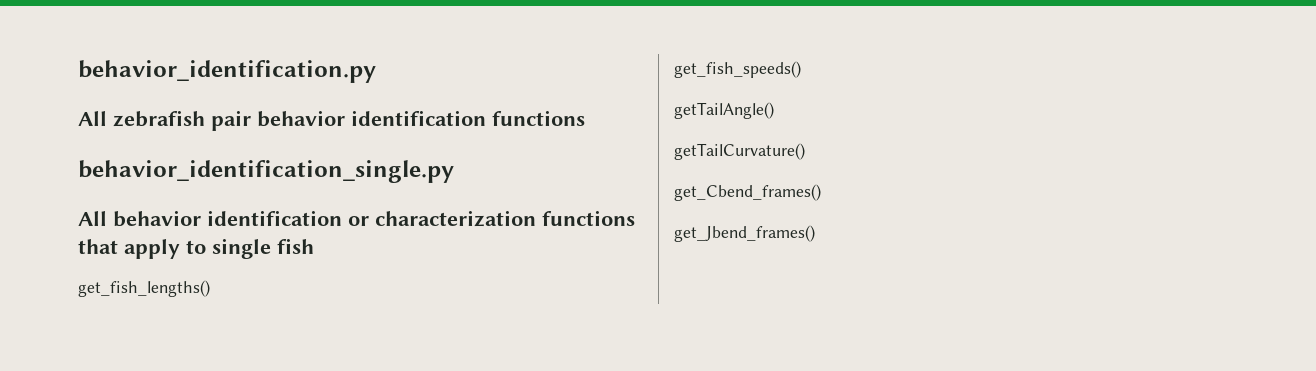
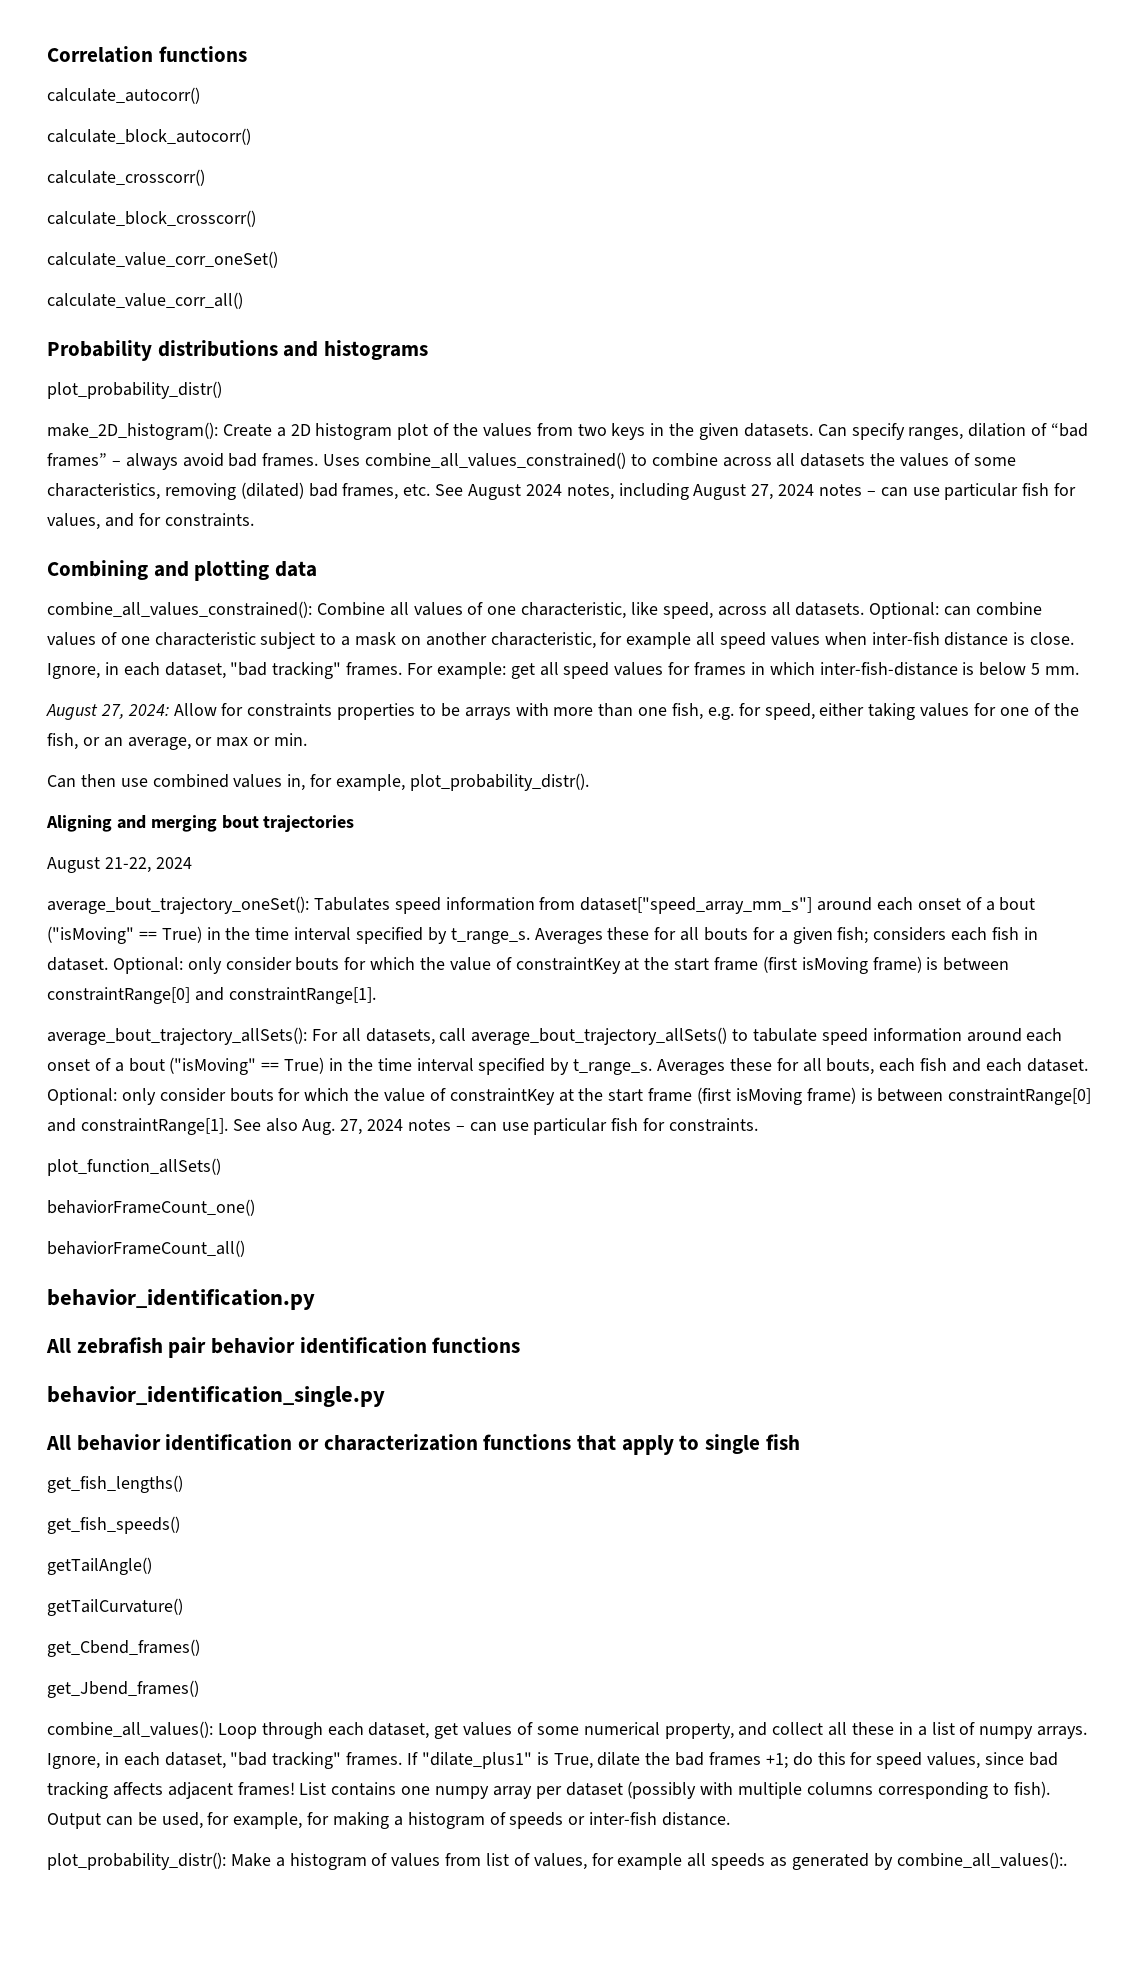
(78, 71) none -> [47,46,247,63] [47,87,200,104] [47,128,251,145] [47,169,205,186] [47,210,256,227] [47,251,278,268] [47,292,243,309] [47,340,429,361] [47,381,222,399] [47,422,1089,440] [47,452,1016,470] [47,482,1077,500] [47,513,254,530] [47,560,318,581] [47,601,1043,619] [47,632,1075,649] [47,662,1080,679] [46,703,1079,720] [47,733,308,750] [47,773,589,791] [46,815,355,832] [47,857,192,873] [47,896,1036,914] [47,926,1038,944] [47,956,1010,974] [47,987,376,1004] [47,1027,1063,1045] [47,1057,1088,1075] [47,1087,1092,1105] [47,1118,759,1135] [47,1158,221,1176] [47,1199,255,1216] [47,1240,245,1257] Correlation functions // calculate_autocorr() // calculate_block_autocorr() // calculate_crosscorr() // calculate_block_crosscorr() // calculate_value_corr_oneSet() // calculate_value_corr_all() // Probability distributions and histograms // plot_probability_distr() // make_2D_histogram(): Create a 2D histogram plot of the values from two keys in the given datasets. Can specify ranges, dilation of “bad frames” – always avoid bad frames. Uses combine_all_values_constrained() to combine across all datasets the values of some characteristics, removing (dilated) bad frames, etc. See August 2024 notes, including August 27, 2024 notes – can use particular fish for values, and for constraints. // Combining and plotting data // combine_all_values_constrained(): Combine all values of one characteristic, like speed, across all datasets. Optional: can combine values of one characteristic subject to a mask on another characteristic, for example all speed values when inter-fish distance is close. Ignore, in each dataset, "bad tracking" frames. For example: get all speed values for frames in which inter-fish-distance is below 5 mm. // August 27, 2024: Allow for constraints properties to be arrays with more than one fish, e.g. for speed, either taking values for one of the fish, or an average, or max or min. // Can then use combined values in, for example, plot_probability_distr(). // Aligning and merging bout trajectories // August 21-22, 2024 // average_bout_trajectory_oneSet(): Tabulates speed information from dataset["speed_array_mm_s"] around each onset of a bout ("isMoving" == True) in the time interval specified by t_range_s. Averages these for all bouts for a given fish; considers each fish in dataset. Optional: only consider bouts for which the value of constraintKey at the start frame (first isMoving frame) is between constraintRange[0] and constraintRange[1]. // average_bout_trajectory_allSets(): For all datasets, call average_bout_trajectory_allSets() to tabulate speed information around each onset of a bout ("isMoving" == True) in the time interval specified by t_range_s. Averages these for all bouts, each fish and each dataset. Optional: only consider bouts for which the value of constraintKey at the start frame (first isMoving frame) is between constraintRange[0] and constraintRange[1]. See also Aug. 27, 2024 notes – can use particular fish for constraints. // plot_function_allSets() // behaviorFrameCount_one() // behaviorFrameCount_all() //
(815, 233) none -> [47,1721,1088,1739] [47,1752,1058,1769] [47,1781,1050,1799] [47,1812,731,1829] [47,1852,1067,1870] // combine_all_values(): Loop through each dataset, get values of some numerical property, and collect all these in a list of numpy arrays. Ignore, in each dataset, "bad tracking" frames. If "dilate_plus1" is True, dilate the bad frames +1; do this for speed values, since bad tracking affects adjacent frames! List contains one numpy array per dataset (possibly with multiple columns corresponding to fish). Output can be used, for example, for making a histogram of speeds or inter-fish distance. // plot_probability_distr(): Make a histogram of values from list of values, for example all speeds as generated by combine_all_values():.

